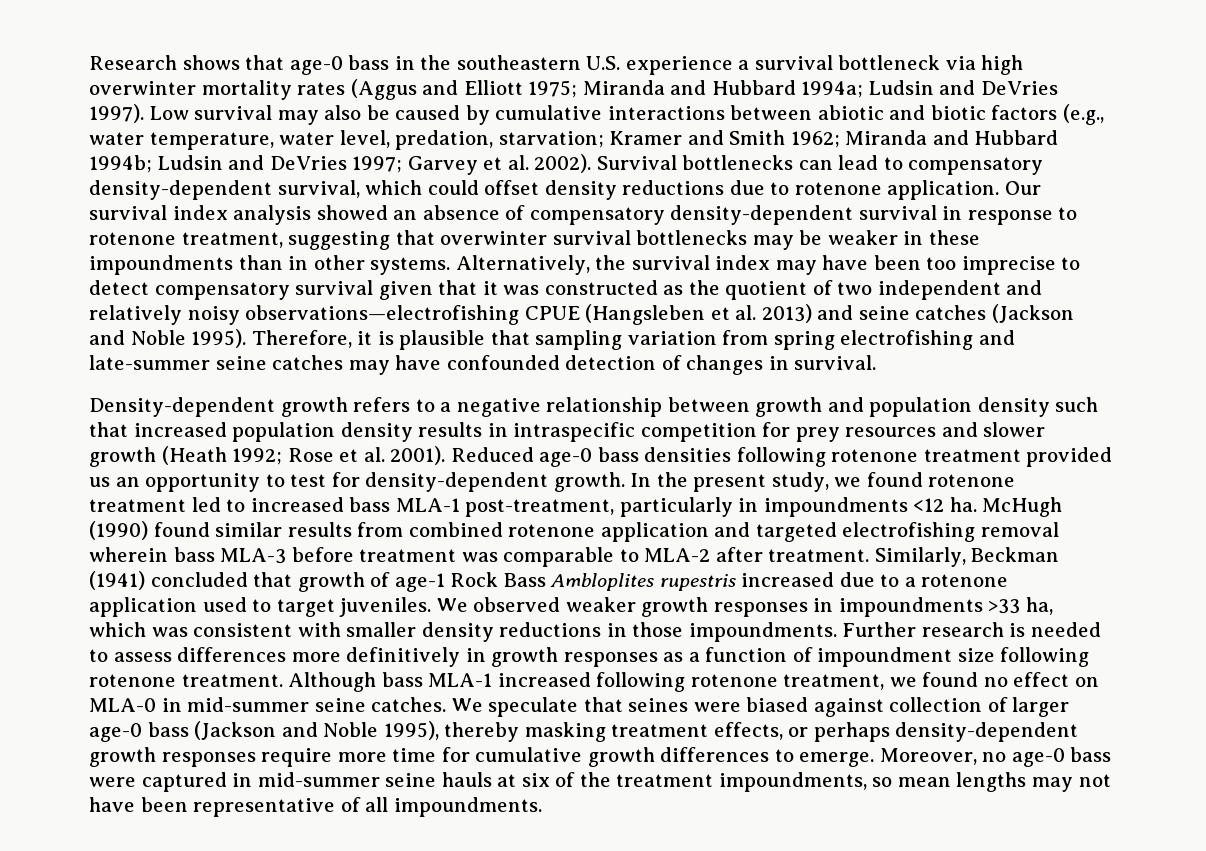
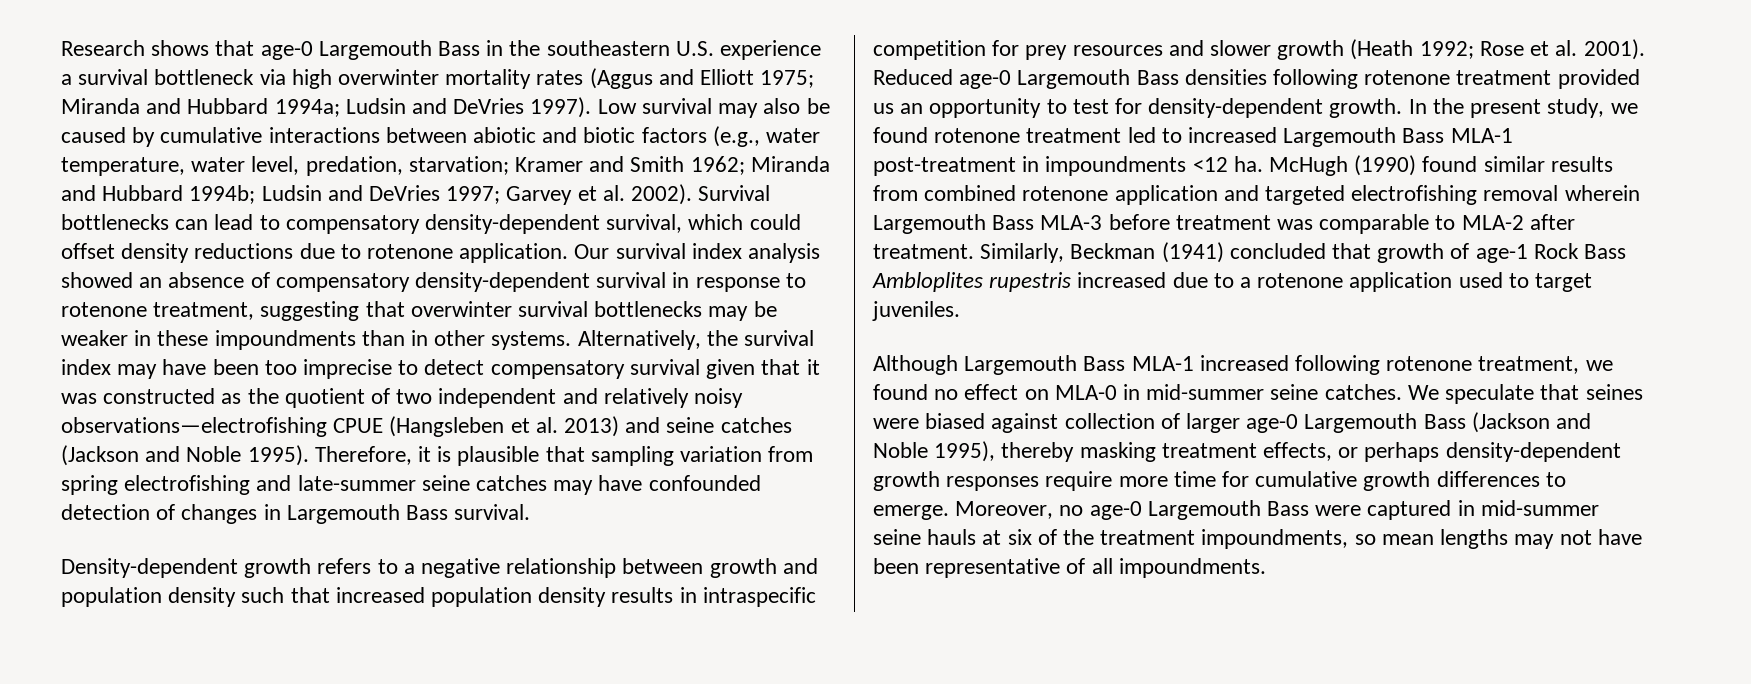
[348,55,390,70] bass -> [318,40,481,60] Largemouth Bass
(789, 363) none -> [286,504,449,524] Largemouth Bass
[597,447,639,462] bass -> [1017,69,1179,89] Largemouth Bass
[349,497,733,517] bass MLA-1 post-treatment, particularly -> [1283,127,1513,147] [873,157,1016,176] Largemouth Bass MLA-1 post-treatment
[173,547,215,562] bass -> [873,214,1035,234] Largemouth Bass
[436,597,1053,617] [89,622,1101,642] [89,647,1090,667] [89,672,423,692] We observed weaker growth responses in impoundments >33 ha, which was consistent with smaller density reductions in those impoundments. Further research is needed to assess differences more definitively in growth responses as a function of impoundment size following rotenone treatment. Although bass -> [873,355,1126,375] // Although Largemouth Bass
[147,722,189,737] bass -> [1304,413,1466,433] Largemouth Bass
[1070,747,1112,762] bass -> [1147,500,1310,520] Largemouth Bass

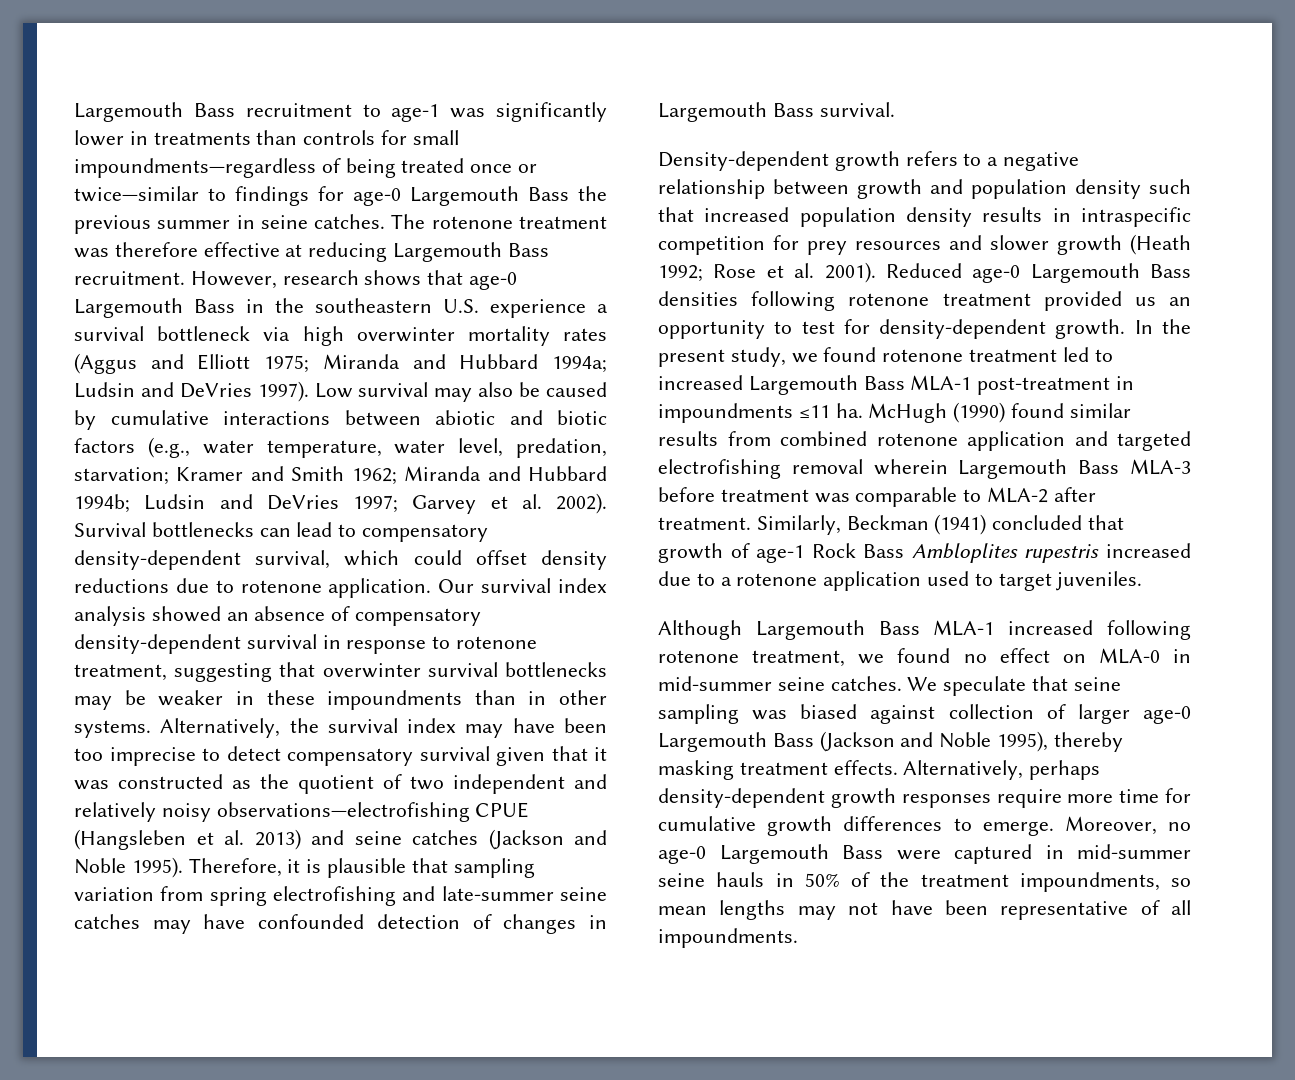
[61,40,145,56] Research -> [74,102,607,122] [74,130,459,146] [74,158,538,178] [74,186,607,206] [74,214,607,234] [74,242,549,262] [74,270,359,289] Largemouth Bass recruitment to age-1 was significantly lower in treatments than controls for small impoundments—regardless of being treated once or twice—similar to findings for age-0 Largemouth Bass the previous summer in seine catches. The rotenone treatment was therefore effective at reducing Largemouth Bass recruitment. However, research
[1192,157,1228,172] <12 -> [798,405,830,418] ≤11
[1585,384,1643,400] [873,418,919,429] seines were -> [1073,677,1121,691] [658,704,788,724] seine sampling was
[1263,442,1359,461] effects, or -> [833,760,1024,780] effects. Alternatively,
[982,529,1032,545] at six -> [775,873,840,887] in 50%

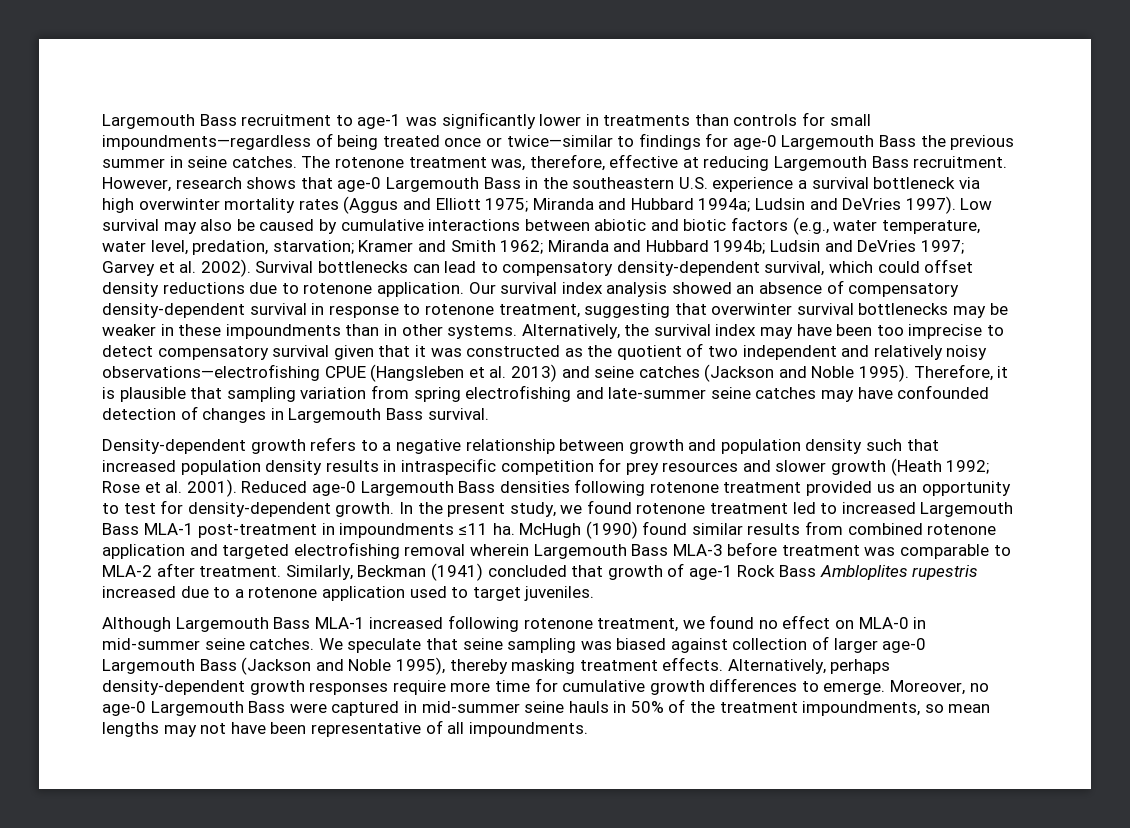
[74,242,198,258] was therefore -> [491,154,605,171] was, therefore,

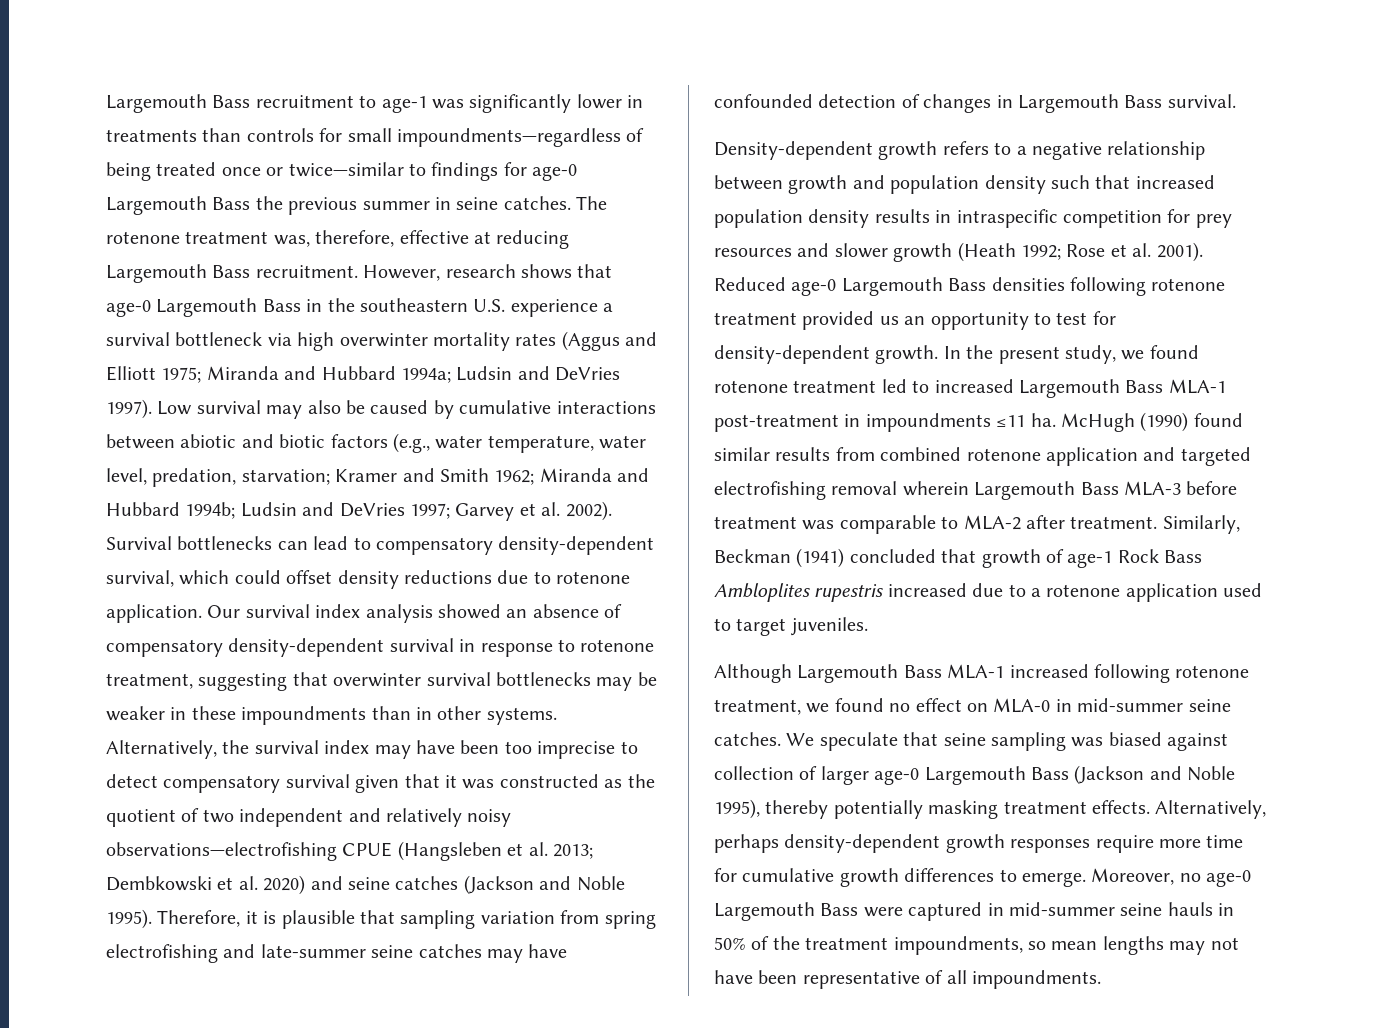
[510,364,557,382] 2013) -> [552,844,593,859] [106,875,306,895] 2013; Dembkowski et al. 2020)
(508, 666) none -> [833,800,923,819] potentially

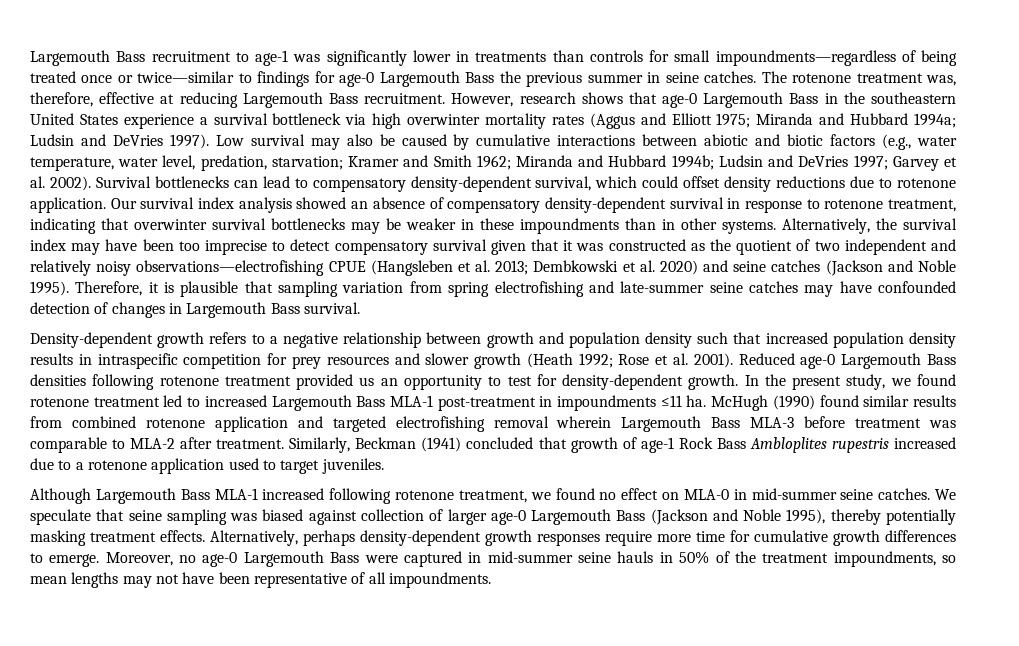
[473,299,506,312] U.S. -> [30,113,118,125] United States
[198,673,288,691] suggesting -> [30,218,96,234] indicating

